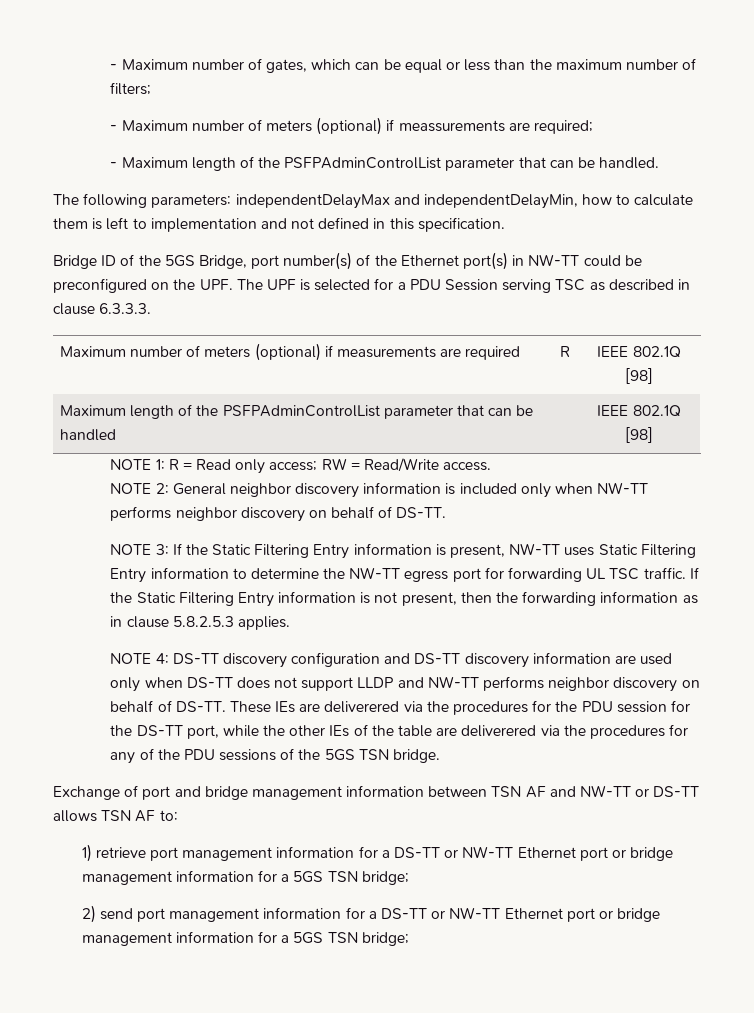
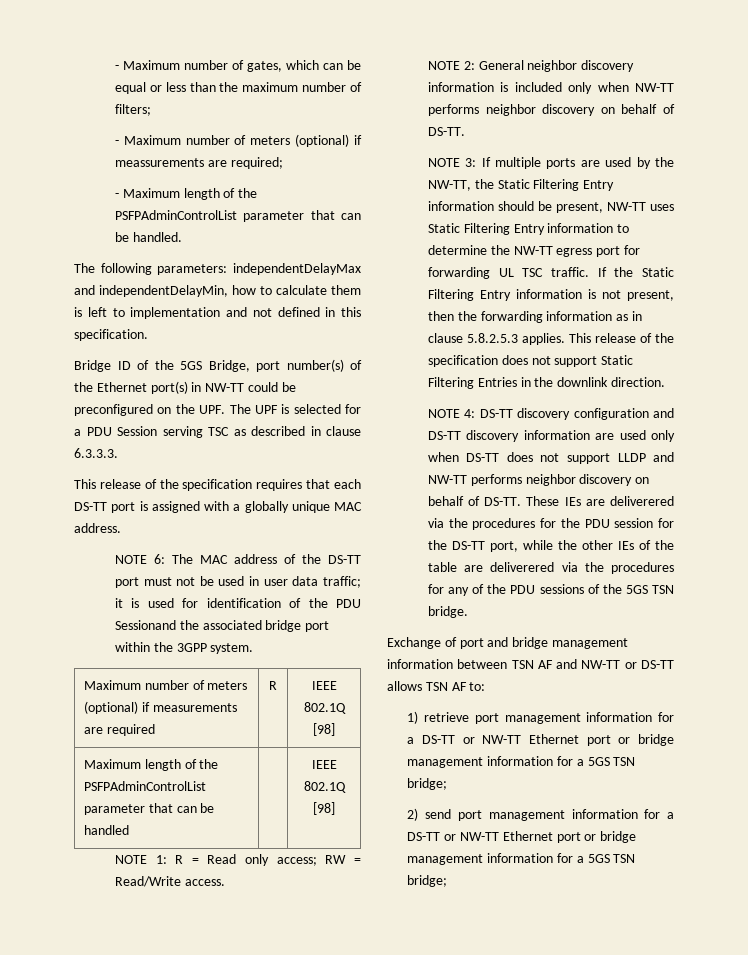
(152, 308) none -> [74,479,361,491] [74,501,362,513] [74,523,121,533] [114,554,361,564] [114,576,361,588] [114,598,361,608] [114,620,330,632] [114,642,254,654] // This release of the specification requires that each DS-TT port is assigned with a globally unique MAC address. // NOTE 6: The MAC address of the DS-TT port must not be used in user data traffic; it is used for identification of the PDU Sessionand the associated bridge port within the 3GPP system.
[185,543,446,559] the Static Filtering Entry information is -> [495,157,674,169] [427,179,615,191] [427,201,552,211] multiple ports are used by the NW-TT, the Static Filtering Entry information should be
(290, 623) none -> [568,333,674,343] [427,355,634,367] [427,377,665,389] This release of the specification does not support Static Filtering Entries in the downlink direction.

